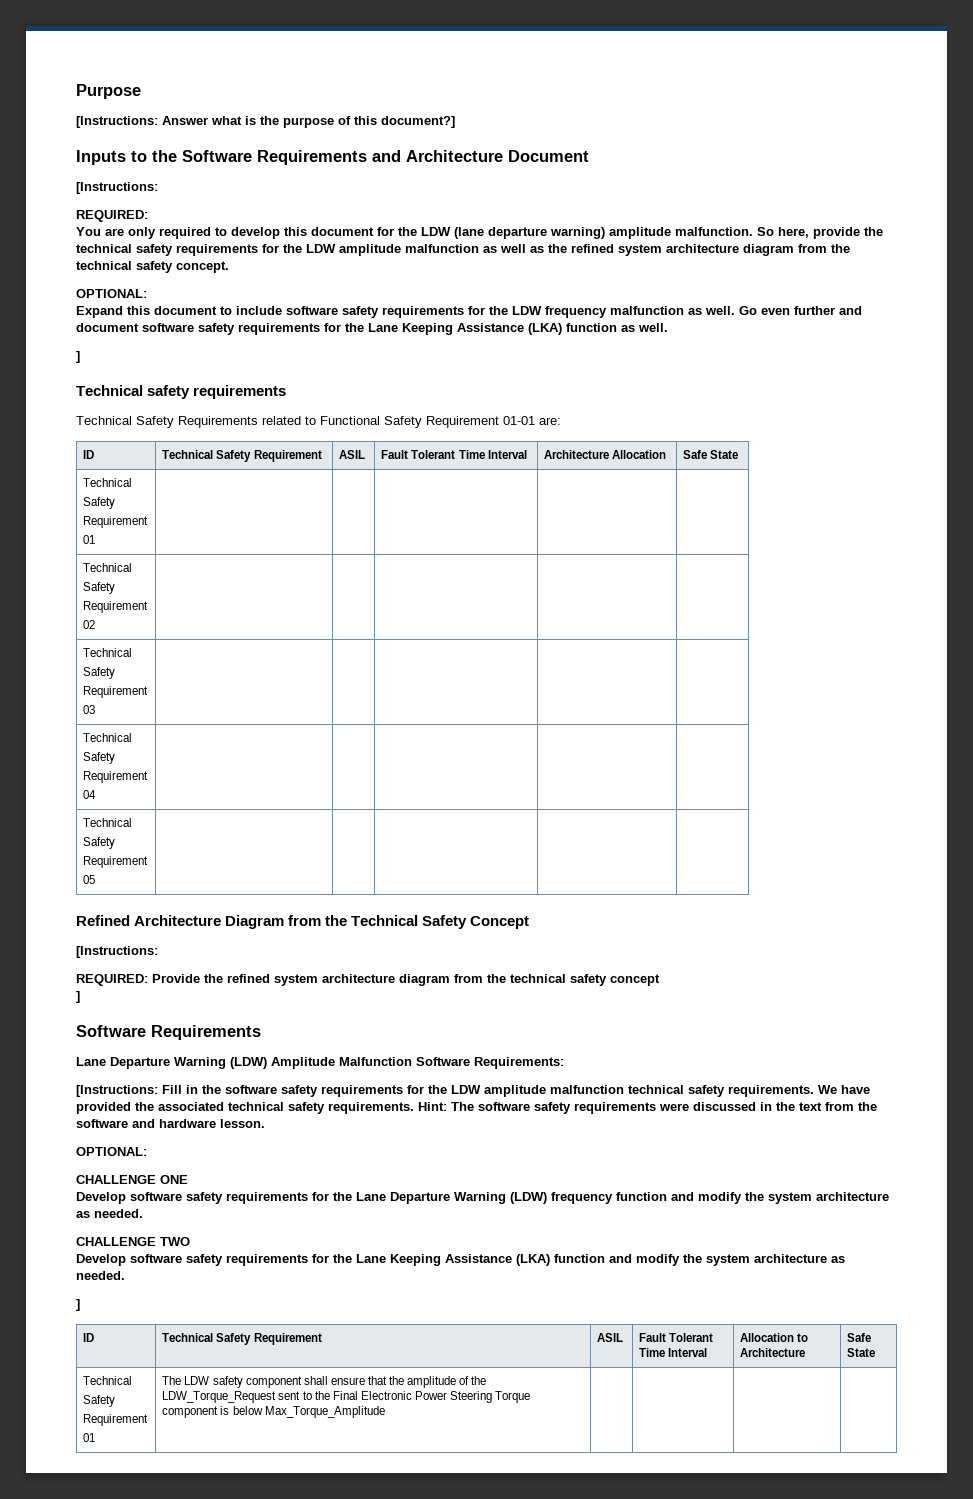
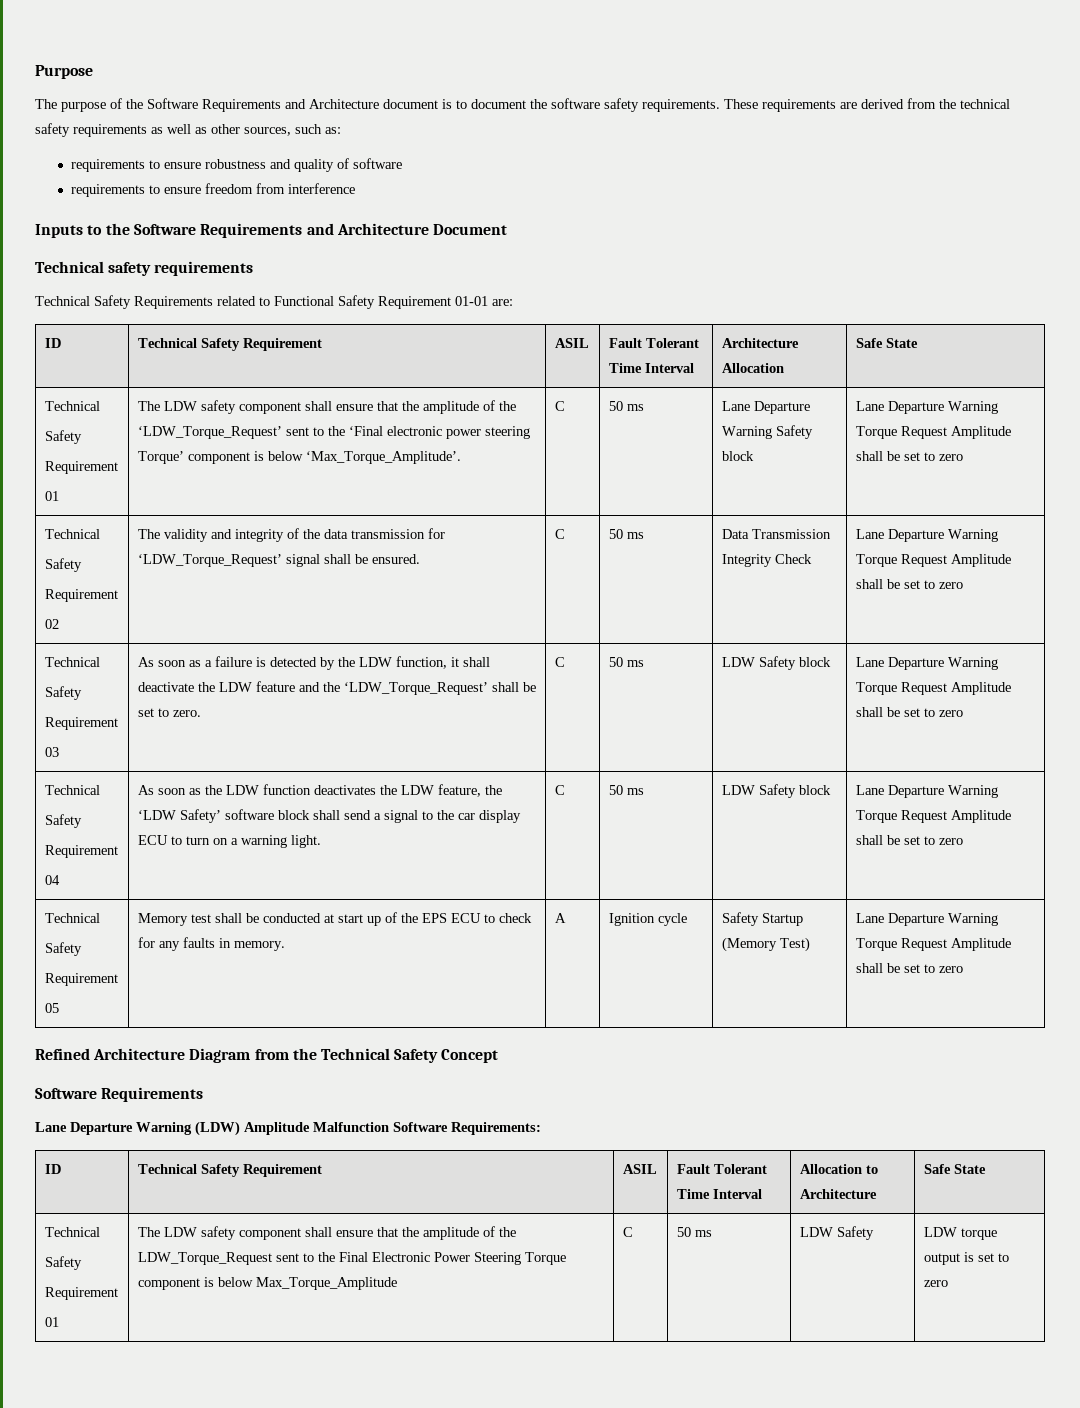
[76,116,455,128] [Instructions: Answer what is the purpose of this document?] -> [35,98,1010,112] [35,123,341,137] [71,158,403,172] [71,183,356,197] The purpose of the Software Requirements and Architecture document is to document the software safety requirements. These requirements are derived from the technical safety requirements as well as other sources, such as: // requirements to ensure robustness and quality of software // requirements to ensure freedom from interference
[76,182,158,194] [76,210,148,222] [76,227,883,239] [76,244,850,256] [76,261,229,273] [76,289,147,298] [76,306,862,318] [76,323,668,335] [76,351,80,363] // [Instructions: // REQUIRED: // You are only required to develop this document for the LDW (lane departure warning) amplitude malfunction. So here, provide the technical safety requirements for the LDW amplitude malfunction as well as the refined system architecture diagram from the technical safety concept. // OPTIONAL: // Expand this document to include software safety requirements for the LDW frequency malfunction as well. Go even further and document software safety requirements for the Lane Keeping Assistance (LKA) function as well. // ] -> (508, 229) none
[83,563,133,572] [83,582,116,594] [83,601,149,613] [83,620,96,629] [83,648,133,657] [83,667,116,679] [83,686,149,698] [83,705,96,714] [83,733,133,742] [83,752,116,764] [83,771,149,783] [83,790,97,799] [83,818,133,827] [83,837,116,849] [83,856,149,868] [83,875,96,884] | | | | // Technical // Safety // Requirement // 02 | | | | | // Technical // Safety // Requirement // 03 | | | | | // Technical // Safety // Requirement // 04 | | | | | // Technical // Safety // Requirement // 05 | | | | | -> [137,400,516,414] [137,426,530,439] [137,451,461,464] [554,401,565,411] [608,401,644,411] [721,401,810,414] [721,425,813,439] [721,451,754,461] [855,401,998,414] [855,426,1011,439] [855,451,963,461] [44,529,100,539] [44,558,82,572] [44,589,118,602] [44,619,59,629] [137,528,445,542] [137,554,420,567] [554,529,565,539] [608,529,644,539] [721,529,831,539] [721,554,812,567] [855,529,998,542] [855,554,1011,567] [855,579,963,589] [44,657,100,667] [44,686,82,700] [44,717,118,730] [44,747,59,757] [137,656,490,670] [137,681,536,695] [137,708,201,717] [554,657,565,667] [608,657,644,667] [721,656,831,670] [855,657,998,670] [855,682,1011,695] [855,707,963,717] [44,785,100,795] [44,814,82,828] [44,845,118,858] [44,875,60,885] [137,784,502,797] [137,809,521,823] [137,835,321,848] [554,785,565,795] [608,785,644,795] [721,784,831,798] [855,785,998,798] [855,810,1011,823] [855,835,963,845] [44,913,100,923] [44,942,82,956] [44,973,118,986] [44,1003,59,1013] [137,912,532,926] [137,937,285,951] [554,913,566,923] [608,913,687,926] [721,912,803,926] [721,937,810,952] [855,913,998,926] [855,938,1011,951] [855,963,963,973] The LDW safety component shall ensure that the amplitude of the ‘LDW_Torque_Request’ sent to the ‘Final electronic power steering Torque’ component is below ‘Max_Torque_Amplitude’. | C | 50 ms | Lane Departure Warning Safety block | Lane Departure Warning Torque Request Amplitude shall be set to zero // Technical // Safety // Requirement // 02 | The validity and integrity of the data transmission for ‘LDW_Torque_Request’ signal shall be ensured. | C | 50 ms | Data Transmission Integrity Check | Lane Departure Warning Torque Request Amplitude shall be set to zero // Technical // Safety // Requirement // 03 | As soon as a failure is detected by the LDW function, it shall deactivate the LDW feature and the ‘LDW_Torque_Request’ shall be set to zero. | C | 50 ms | LDW Safety block | Lane Departure Warning Torque Request Amplitude shall be set to zero // Technical // Safety // Requirement // 04 | As soon as the LDW function deactivates the LDW feature, the ‘LDW Safety’ software block shall send a signal to the car display ECU to turn on a warning light. | C | 50 ms | LDW Safety block | Lane Departure Warning Torque Request Amplitude shall be set to zero // Technical // Safety // Requirement // 05 | Memory test shall be conducted at start up of the EPS ECU to check for any faults in memory. | A | Ignition cycle | Safety Startup (Memory Test) | Lane Departure Warning Torque Request Amplitude shall be set to zero
[76,946,158,958] [76,974,660,986] [76,991,80,1003] // [Instructions: // REQUIRED: Provide the refined system architecture diagram from the technical safety concept // ] -> (499, 1056) none
[76,1085,870,1097] [76,1102,877,1114] [76,1119,265,1128] [76,1147,147,1156] [76,1175,188,1184] [76,1192,889,1204] [76,1209,143,1218] [76,1237,190,1246] [76,1254,845,1266] [76,1271,125,1280] [76,1299,80,1311] // [Instructions: Fill in the software safety requirements for the LDW amplitude malfunction technical safety requirements. We have provided the associated technical safety requirements. Hint: The software safety requirements were discussed in the text from the software and hardware lesson. // OPTIONAL: // CHALLENGE ONE // Develop software safety requirements for the Lane Departure Warning (LDW) frequency function and modify the system architecture as needed. // CHALLENGE TWO // Develop software safety requirements for the Lane Keeping Assistance (LKA) function and modify the system architecture as needed. // ] -> (541, 1128) none
(385, 1412) | | | -> [622,1227,633,1237] [676,1227,712,1237] [799,1226,874,1240] [923,1227,997,1240] [923,1252,1009,1265] [923,1280,948,1287] C | 50 ms | LDW Safety | LDW torque output is set to zero

